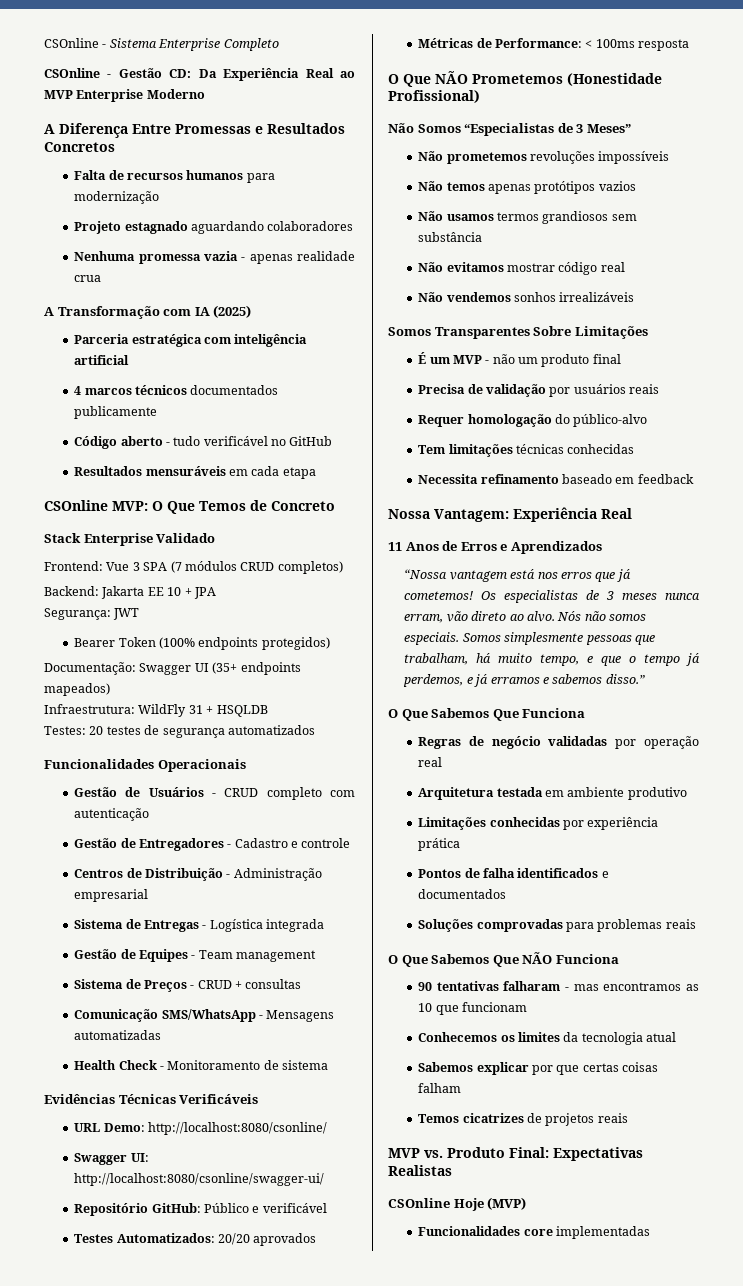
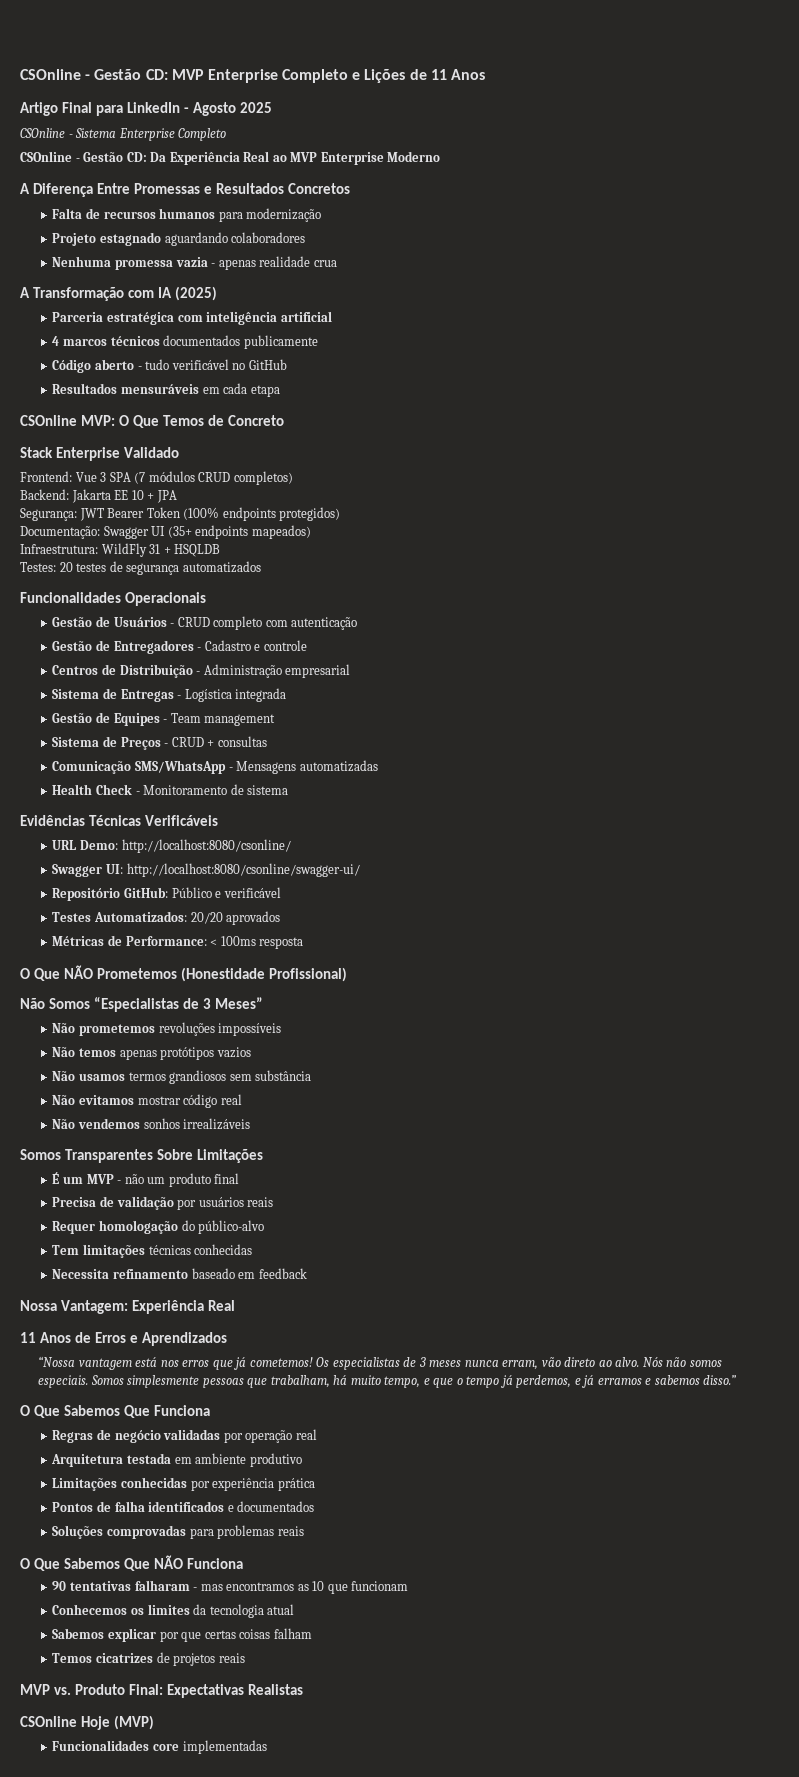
[44,38,107,48] CSOnline - -> [20,69,486,83] [20,102,273,116] [20,128,73,138] CSOnline - Gestão CD: MVP Enterprise Completo e Lições de 11 Anos // Artigo Final para LinkedIn - Agosto 2025 // CSOnline -
(140, 614) // -> (104, 514) none

